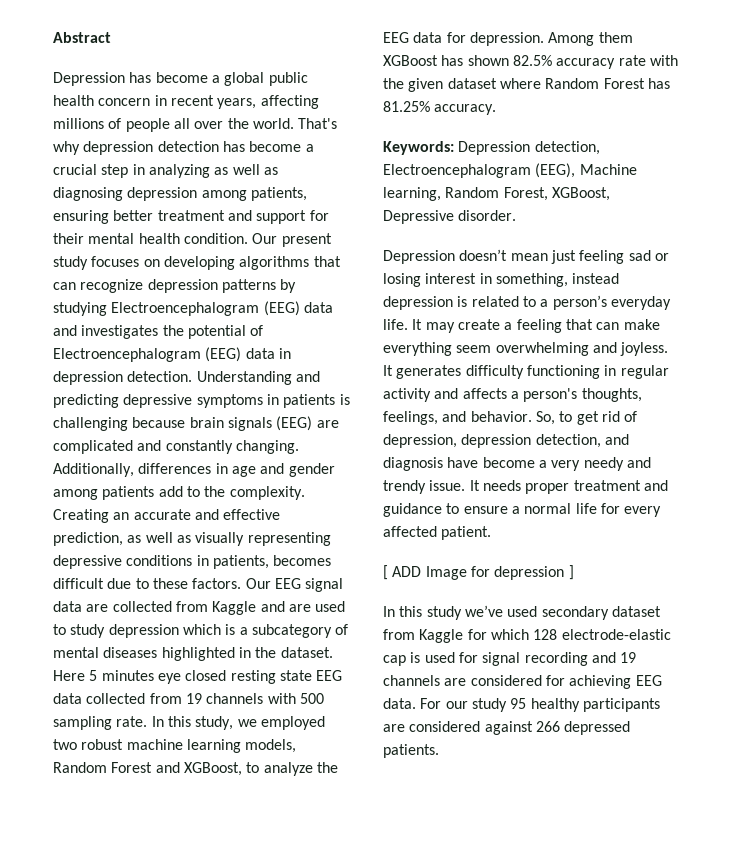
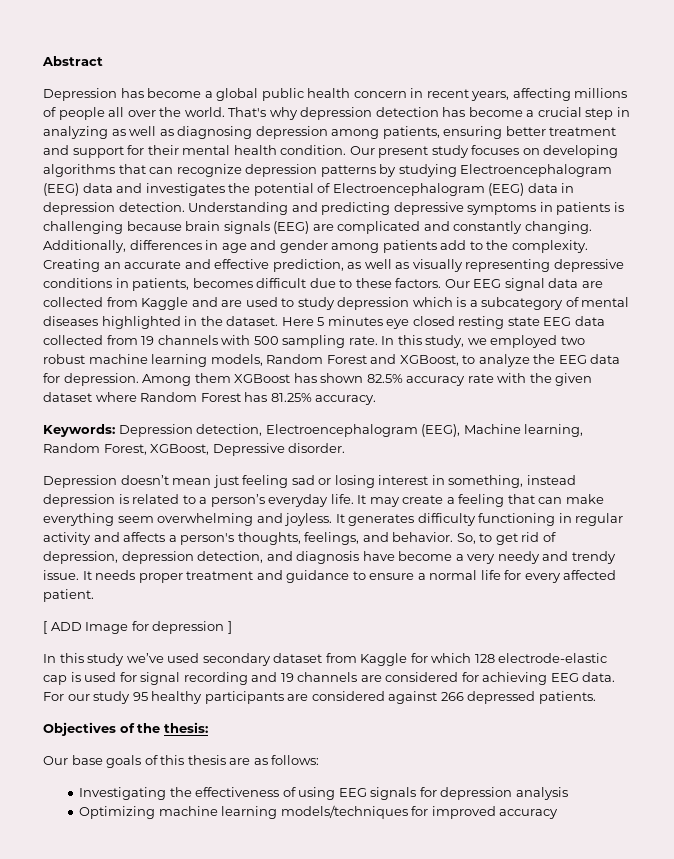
(439, 751) none -> [43,722,208,736] [43,755,320,768] [79,787,568,800] [79,805,559,819] // Objectives of the thesis: // Our base goals of this thesis are as follows: // Investigating the effectiveness of using EEG signals for depression analysis // Optimizing machine learning models/techniques for improved accuracy

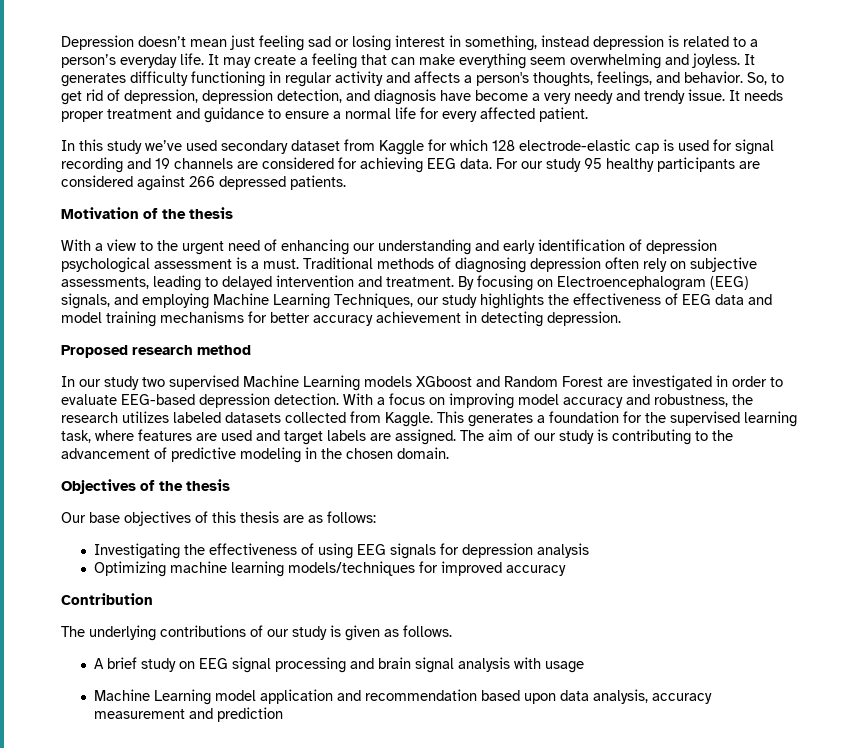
[42,56,103,66] [43,88,628,101] [43,107,630,120] [43,126,617,139] [43,145,619,158] [43,164,613,177] [43,183,575,196] [43,202,624,215] [43,221,592,234] [43,240,588,253] [43,259,624,272] [43,278,603,291] [43,297,630,310] [43,316,605,329] [43,335,585,348] [43,354,621,367] [43,373,593,386] [43,392,377,405] [43,424,584,437] [43,443,346,456] Abstract // Depression has become a global public health concern in recent years, affecting millions of people all over the world. That's why depression detection has become a crucial step in analyzing as well as diagnosing depression among patients, ensuring better treatment and support for their mental health condition. Our present study focuses on developing algorithms that can recognize depression patterns by studying Electroencephalogram (EEG) data and investigates the potential of Electroencephalogram (EEG) data in depression detection. Understanding and predicting depressive symptoms in patients is challenging because brain signals (EEG) are complicated and constantly changing. Additionally, differences in age and gender among patients add to the complexity. Creating an accurate and effective prediction, as well as visually representing depressive conditions in patients, becomes difficult due to these factors. Our EEG signal data are collected from Kaggle and are used to study depression which is a subcategory of mental diseases highlighted in the dataset. Here 5 minutes eye closed resting state EEG data collected from 19 channels with 500 sampling rate. In this study, we employed two robust machine learning models, Random Forest and XGBoost, to analyze the EEG data for depression. Among them XGBoost has shown 82.5% accuracy rate with the given dataset where Random Forest has 81.25% accuracy. // Keywords: Depression detection, Electroencephalogram (EEG), Machine learning, Random Forest, XGBoost, Depressive disorder. // -> (61, 42) none
[43,621,232,634] // [ ADD Image for depression ] -> (588, 114) none
(596, 697) none -> [61,207,233,219] [61,239,717,255] [61,257,757,273] [61,275,749,291] [61,293,772,309] [61,311,621,327] [61,345,251,358] [61,375,783,391] [61,393,753,409] [61,411,797,427] [61,429,733,445] [61,447,449,463] // Motivation of the thesis // With a view to the urgent need of enhancing our understanding and early identification of depression psychological assessment is a must. Traditional methods of diagnosing depression often rely on subjective assessments, leading to delayed intervention and treatment. By focusing on Electroencephalogram (EEG) signals, and employing Machine Learning Techniques, our study highlights the effectiveness of EEG data and model training mechanisms for better accuracy achievement in detecting depression. // Proposed research method // In our study two supervised Machine Learning models XGboost and Random Forest are investigated in order to evaluate EEG-based depression detection. With a focus on improving model accuracy and robustness, the research utilizes labeled datasets collected from Kaggle. This generates a foundation for the supervised learning task, where features are used and target labels are assigned. The aim of our study is contributing to the advancement of predictive modeling in the chosen domain.
[163,722,208,733] thesis: -> [186,479,230,491] thesis
[106,755,142,768] goals -> [124,511,191,526] objectives
(559, 814) none -> [61,593,153,605] [61,625,452,641] [94,657,585,673] [94,689,713,705] [94,707,284,722] // Contribution // The underlying contributions of our study is given as follows. // A brief study on EEG signal processing and brain signal analysis with usage // Machine Learning model application and recommendation based upon data analysis, accuracy measurement and prediction

